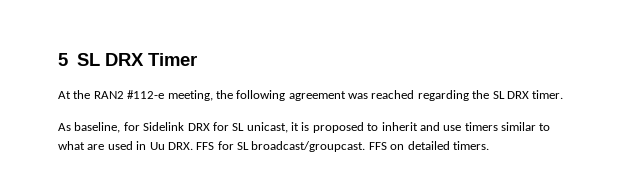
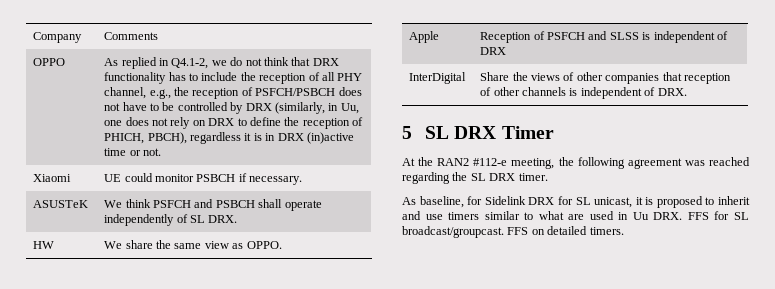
(58, 59) none -> [33,32,83,43] [104,32,159,40] [33,58,66,66] [104,57,339,69] [104,72,363,84] [104,87,362,99] [104,102,359,114] [104,117,364,129] [104,132,354,144] [104,148,162,156] [33,174,72,182] [104,173,303,185] [33,200,89,208] [104,199,322,211] [104,214,238,226] [33,241,55,249] [104,240,282,249] [409,31,440,43] [480,31,728,43] [480,47,507,55] [409,72,467,84] [480,72,731,84] [480,87,687,99] Company | Comments // OPPO | As replied in Q4.1-2, we do not think that DRX functionality has to include the reception of all PHY channel, e.g., the reception of PSFCH/PSBCH does not have to be controlled by DRX (similarly, in Uu, one does not rely on DRX to define the reception of PHICH, PBCH), regardless it is in DRX (in)active time or not. // Xiaomi | UE could monitor PSBCH if necessary. // ASUSTeK | We think PSFCH and PSBCH shall operate independently of SL DRX. // HW | We share the same view as OPPO. // Apple | Reception of PSFCH and SLSS is independent of DRX // InterDigital | Share the views of other companies that reception of other channels is independent of DRX. //

